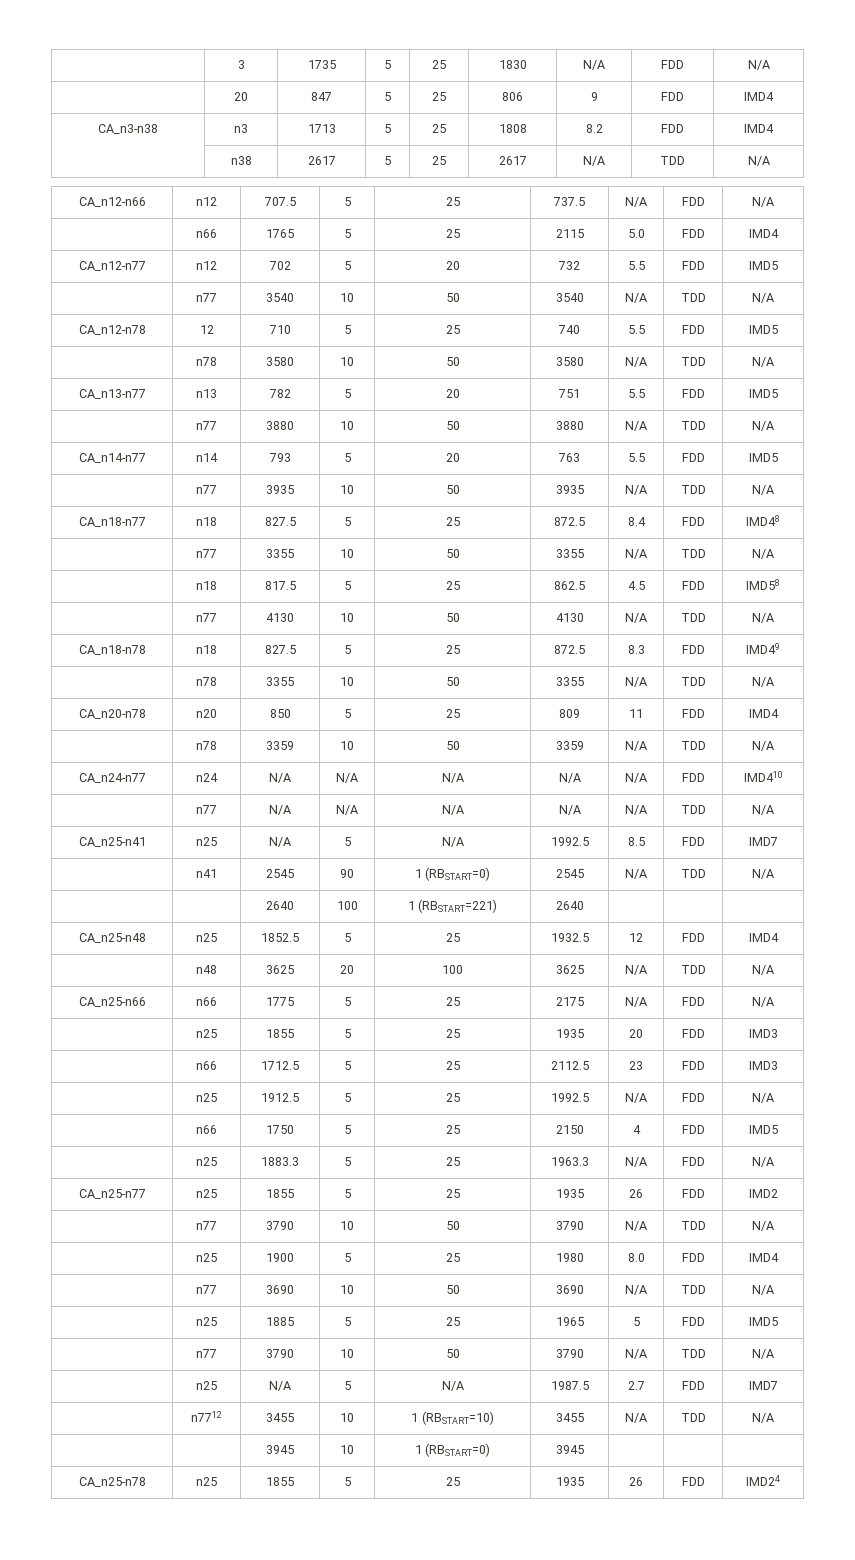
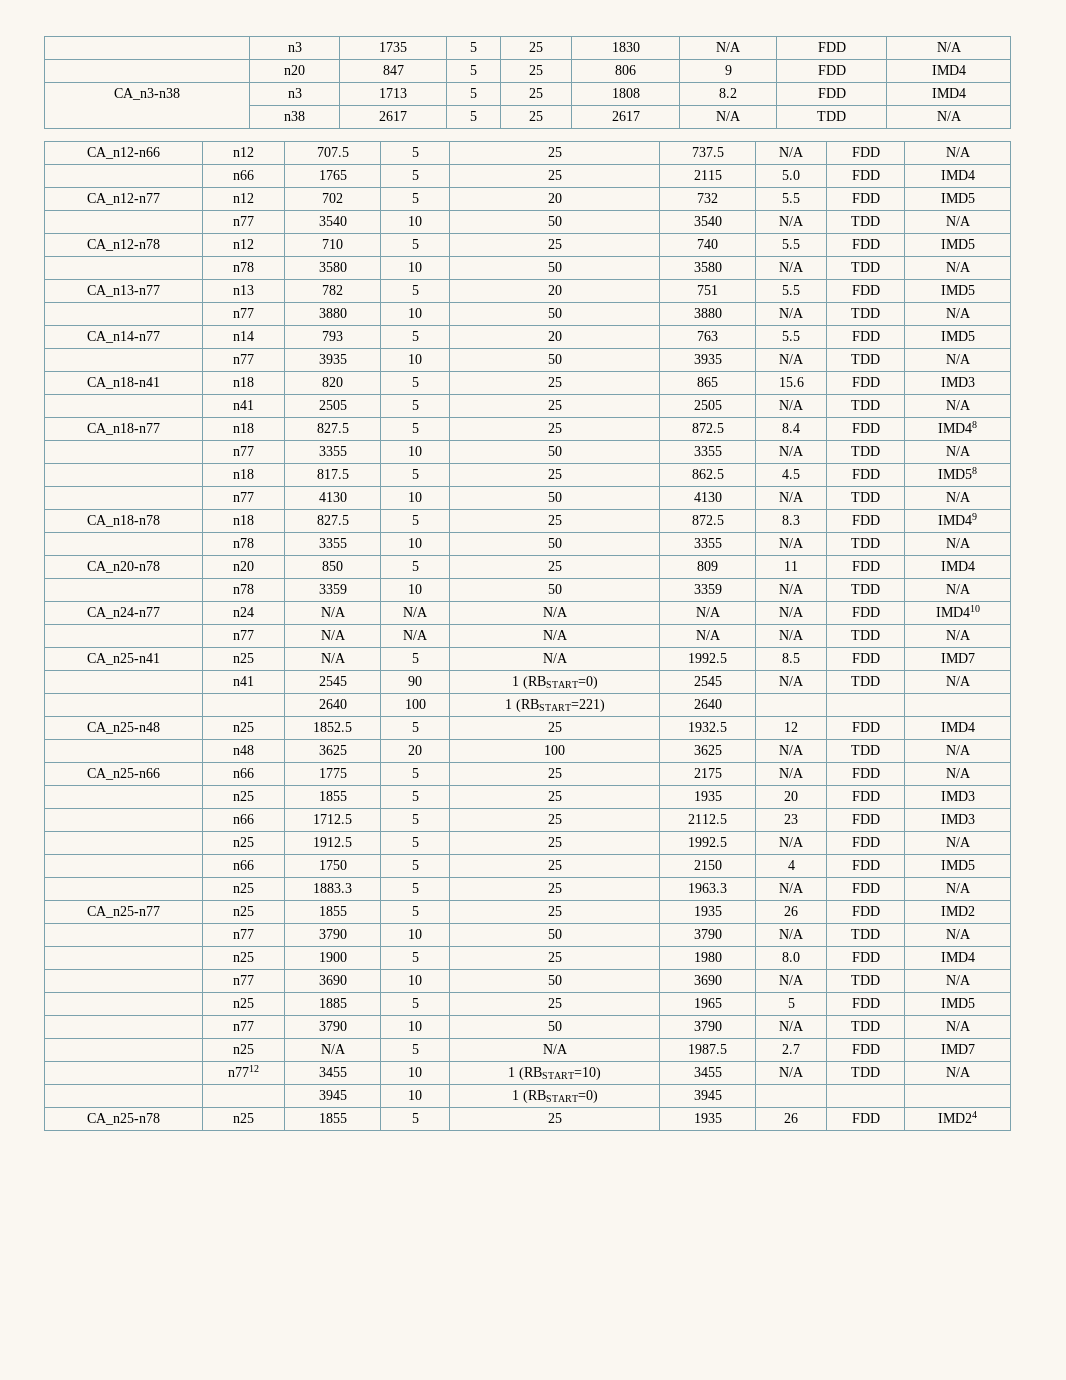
[237,60,245,69] | 3 -> [287,42,302,52] | n3
[234,92,248,101] 20 -> [284,65,305,75] n20
[199,325,214,334] 12 -> [233,239,254,249] n12
(774, 490) none -> [87,377,160,389] [233,377,254,387] [322,377,343,387] [411,377,419,387] [547,377,562,387] [697,377,718,387] [778,377,804,387] [851,377,880,387] [940,377,975,387] [233,400,254,410] [318,400,347,410] [411,400,419,410] [547,400,562,410] [693,400,722,410] [779,400,804,410] [851,400,880,410] [945,400,971,410] // CA_n18-n41 | n18 | 820 | 5 | 25 | 865 | 15.6 | FDD | IMD3 // | n41 | 2505 | 5 | 25 | 2505 | N/A | TDD | N/A

